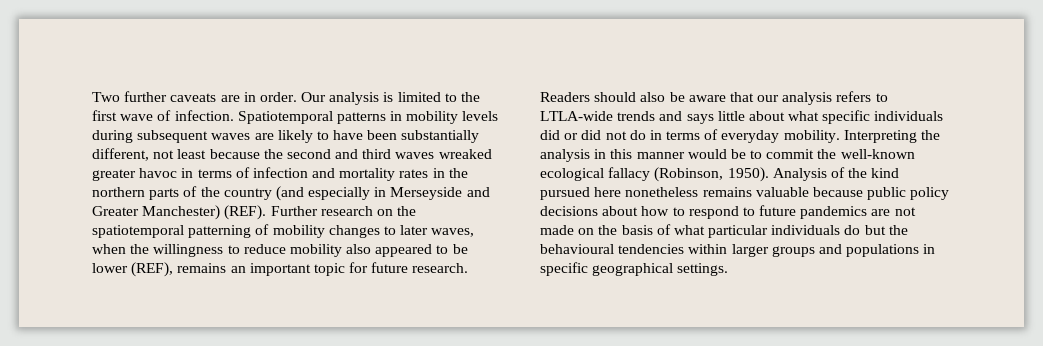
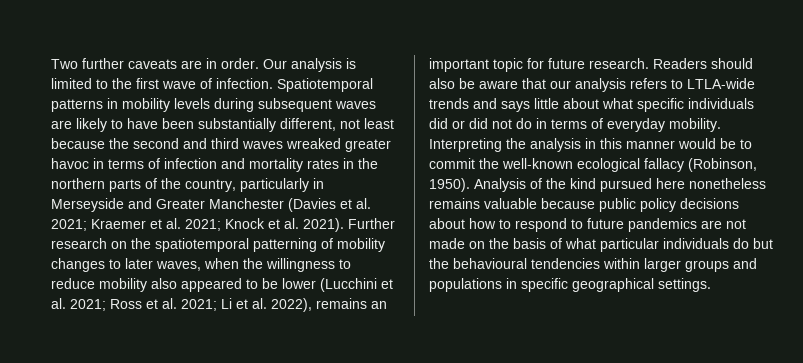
[223,186,371,201] country (and especially -> [185,178,309,192] country, particularly
[142,205,267,220] Manchester) (REF). -> [209,198,371,212] [51,218,344,232] Manchester (Davies et al. 2021; Kraemer et al. 2021; Knock et al. 2021).
[131,262,174,277] (REF), -> [320,278,393,292] [51,298,312,312] (Lucchini et al. 2021; Ross et al. 2021; Li et al. 2022),

